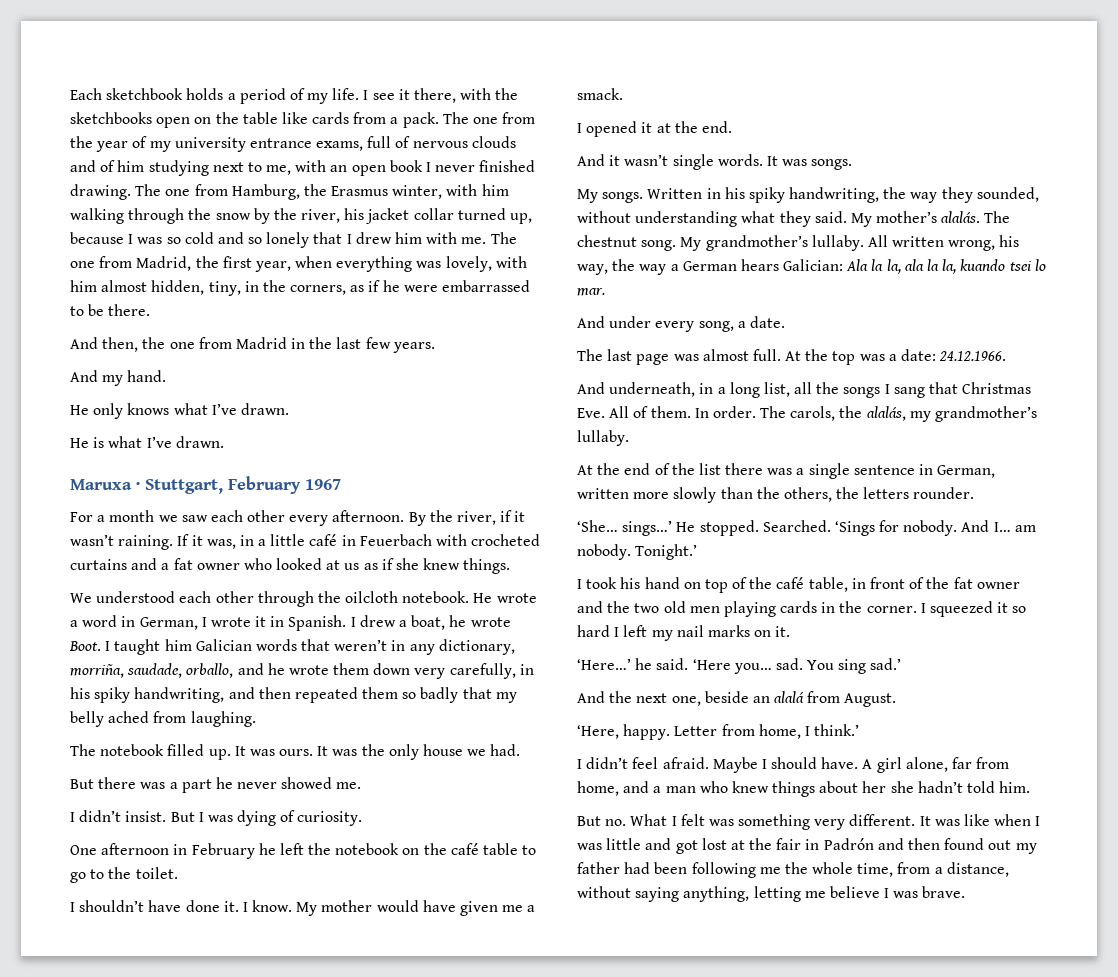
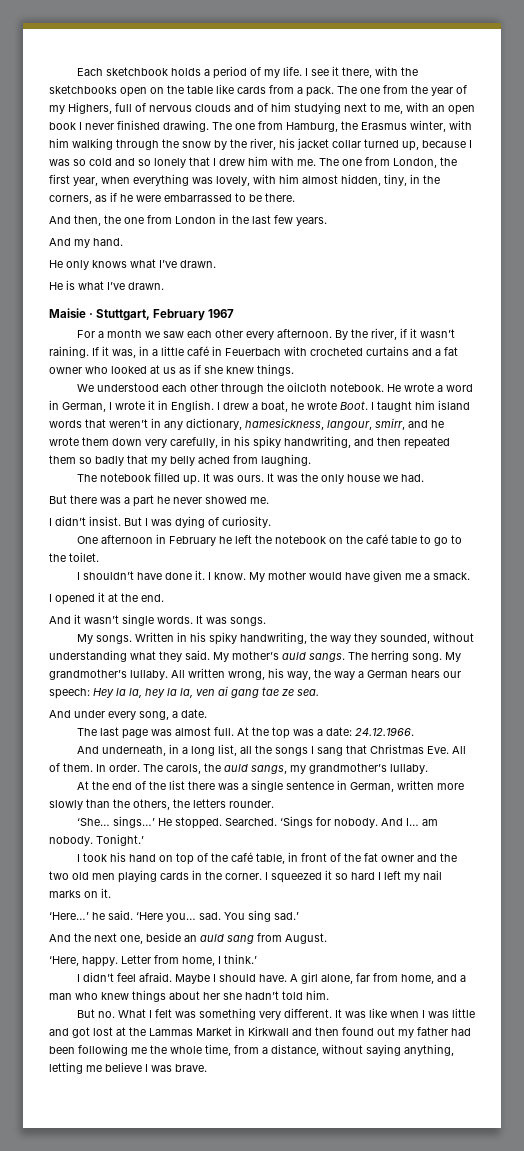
[174,137,364,152] university entrance exams, -> [68,102,112,114] Highers,
[136,256,192,271] Madrid, -> [393,158,437,168] London,
[235,337,287,349] Madrid -> [175,216,216,224] London
[70,479,132,490] Maruxa -> [49,308,86,318] Maisie
[288,615,347,631] Spanish. -> [171,400,214,412] English.
[195,639,252,651] Galician -> [438,400,470,410] island
[70,663,234,678] morriña, saudade, orballo, -> [245,418,405,430] hamesickness, langour, smirr,
[941,211,1011,223] [577,235,637,247] alalás. The chestnut -> [282,650,409,662] auld sangs. The herring
[783,259,1046,274] [577,288,605,296] Galician: Ala la la, ala la la, kuando tsei lo mar. -> [443,671,461,678] [49,686,319,699] our speech: Hey la la, hey la la, ven ai gang tae ze sea.
[866,406,906,421] alalás, -> [224,764,287,774] auld sangs,
[774,691,805,703] alalá -> [200,934,254,944] auld sang
[776,838,874,850] fair in Padrón -> [149,1026,289,1036] Lammas Market in Kirkwall

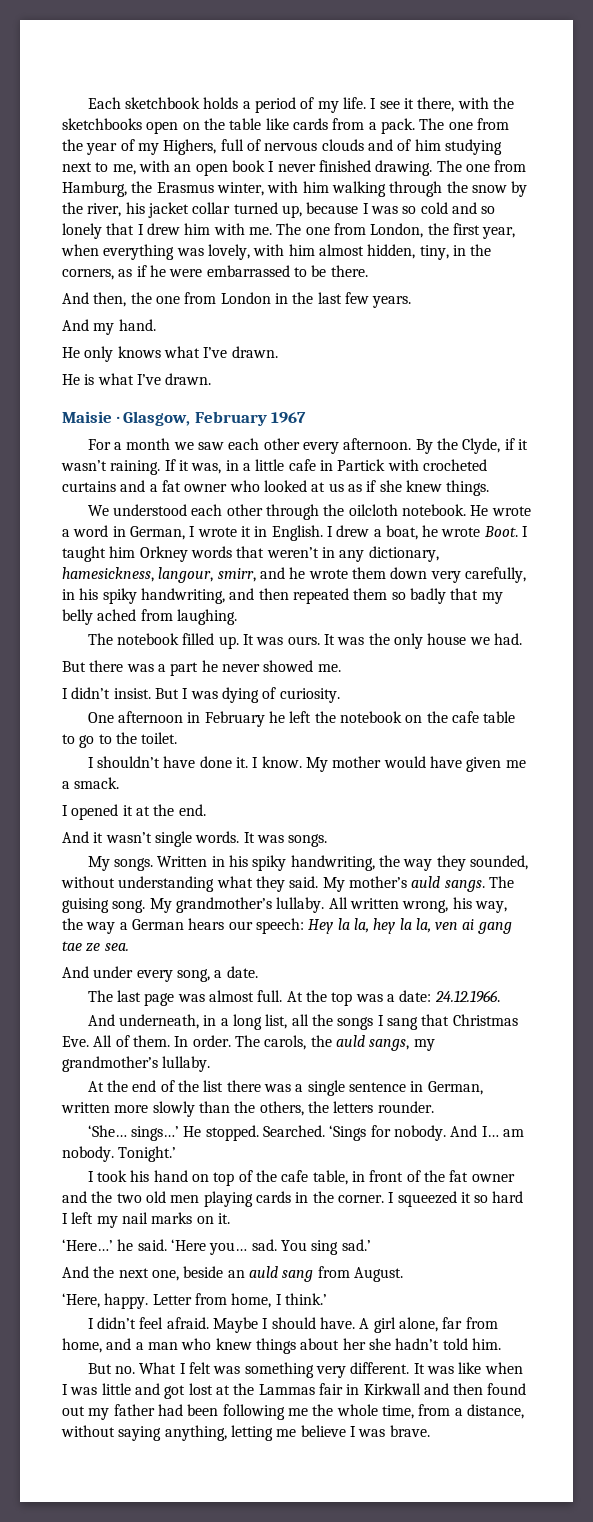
[96,309,151,321] Stuttgart, -> [123,411,191,426] Glasgow,
[370,328,397,340] river, -> [462,438,501,454] Clyde,
[187,346,281,356] café in Feuerbach -> [288,459,386,471] cafe in Partick
[438,400,470,410] island -> [139,546,188,562] Orkney
[365,534,388,544] café -> [451,711,479,723] cafe
[371,650,409,662] herring -> [62,898,109,913] guising
[230,852,253,862] café -> [281,1170,309,1182] cafe
[196,1027,232,1036] Market -> [318,1383,343,1395] fair

